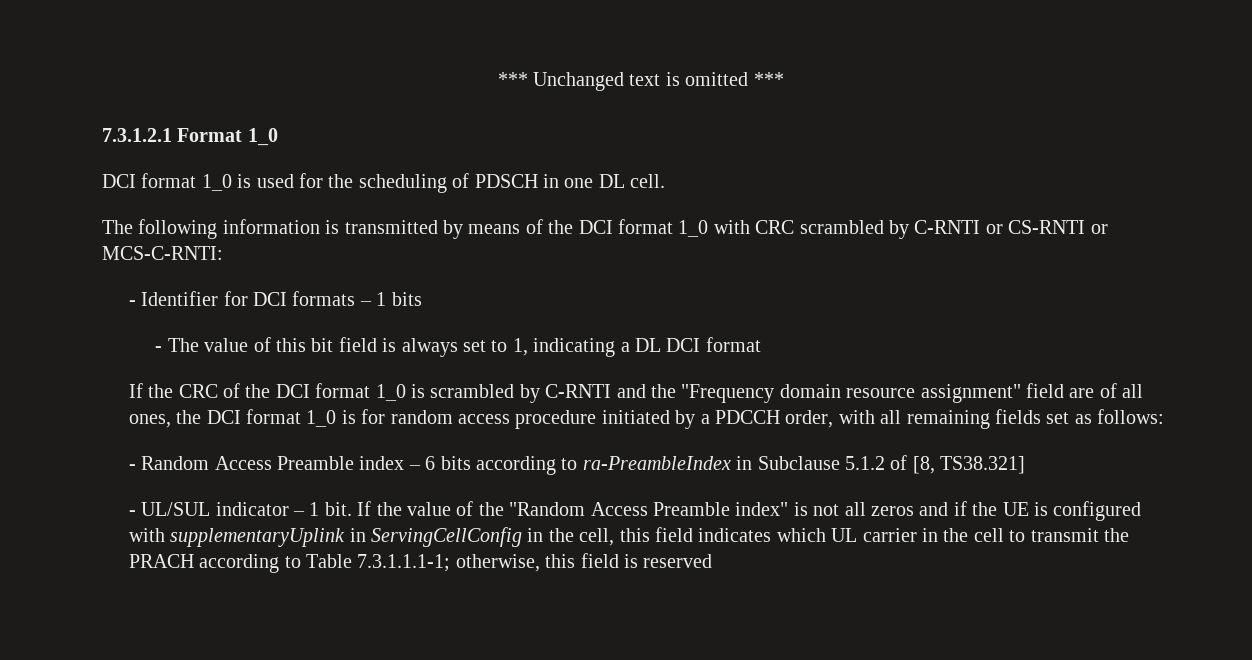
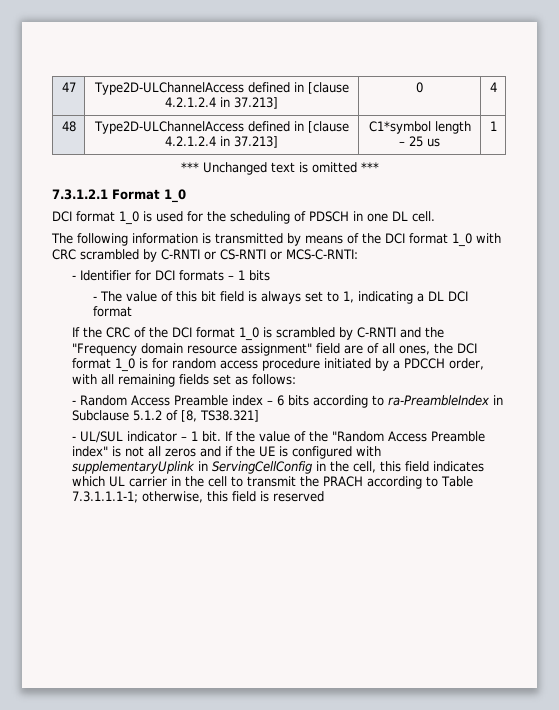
(497, 79) none -> [61,82,76,92] [93,82,349,95] [165,97,278,109] [416,82,423,93] [489,82,497,92] [61,121,76,132] [93,121,349,134] [165,136,278,148] [368,121,471,134] [399,136,440,147] [489,121,497,131] 47 | Type2D-ULChannelAccess defined in [clause 4.2.1.2.4 in 37.213] | 0 | 4 // 48 | Type2D-ULChannelAccess defined in [clause 4.2.1.2.4 in 37.213] | C1*symbol length – 25 us | 1 //

